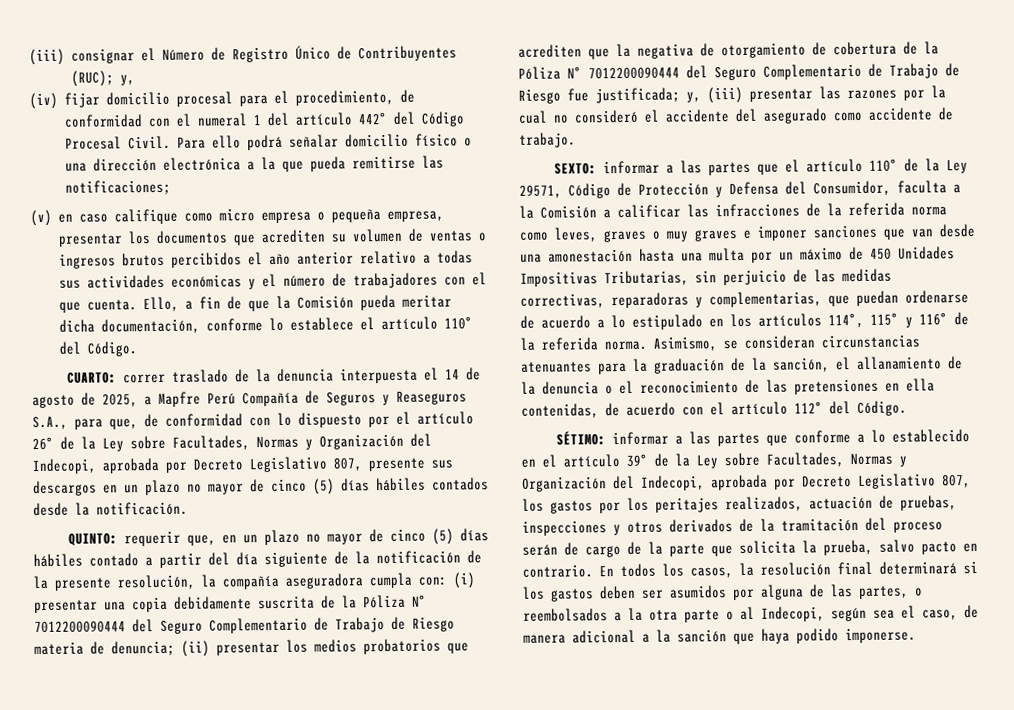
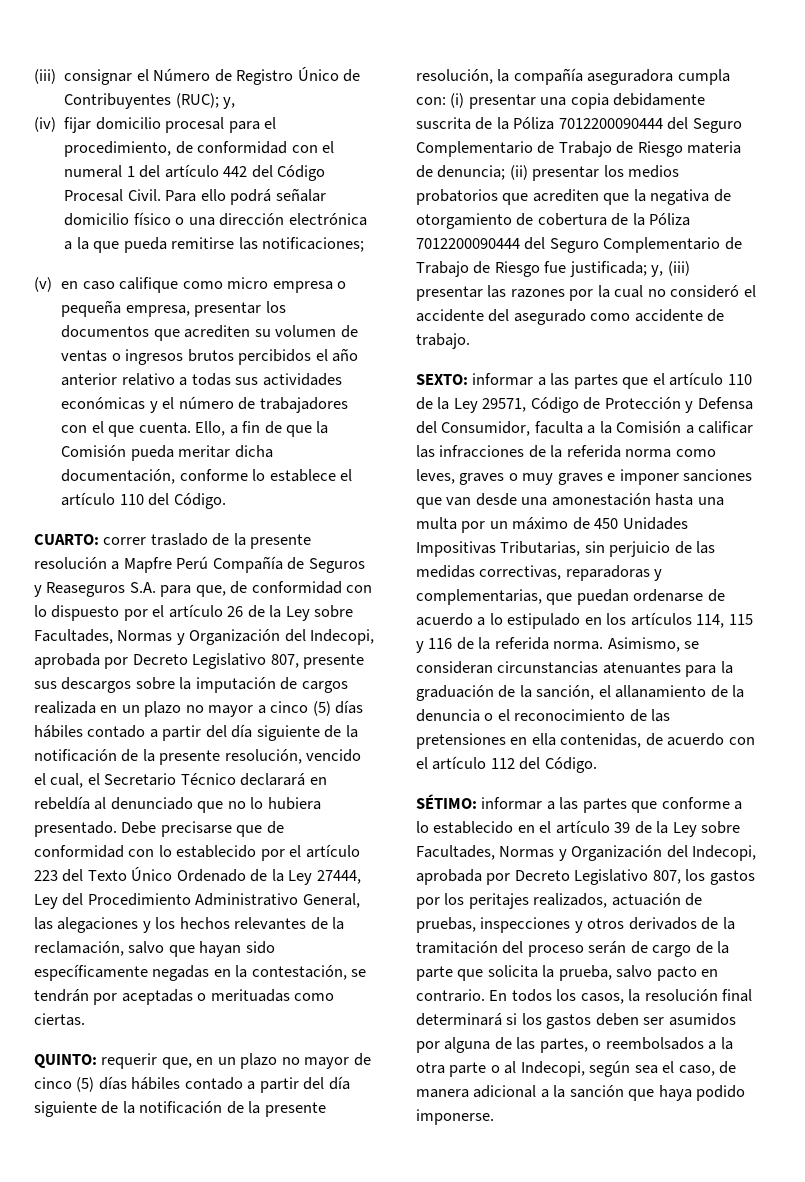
[358,112,389,125] 442° -> [223,166,248,177] 442
[444,316,474,330] 110° -> [119,494,144,505] 110
[277,367,482,384] [32,392,138,409] denuncia interpuesta el 14 de agosto de 2025, -> [250,534,312,549] [34,557,107,569] presente resolución
[32,415,68,431] S.A., -> [129,582,156,593] S.A.
[32,436,54,451] 26° -> [227,606,244,617] 26
[103,477,489,496] [33,501,188,517] en un plazo no mayor de cinco (5) días hábiles contados desde la notificación. -> [135,677,348,693] [34,700,364,717] [34,724,358,741] [34,749,362,765] [34,773,327,788] [34,796,321,813] [34,821,284,837] [34,844,360,861] [34,867,361,885] [34,893,360,909] [34,917,345,933] [34,941,275,957] [34,964,367,981] [34,989,335,1005] [34,1013,85,1026] sobre la imputación de cargos realizada en un plazo no mayor a cinco (5) días hábiles contado a partir del día siguiente de la notificación de la presente resolución, vencido el cual, el Secretario Técnico declarará en rebeldía al denunciado que no lo hubiera presentado. Debe precisarse que de conformidad con lo establecido por el artículo 223 del Texto Único Ordenado de la Ley 27444, Ley del Procedimiento Administrativo General, las alegaciones y los hechos relevantes de la reclamación, salvo que hayan sido específicamente negadas en la contestación, se tendrán por aceptadas o merituadas como ciertas.
[412,594,427,607] N° -> (555, 123) none
[567,66,582,79] N° -> (691, 219) none
[869,158,899,172] 110° -> [727,374,752,385] 110
[828,312,948,329] 114°, 115° y 116° -> [696,614,753,628] [416,638,453,653] 114, 115 y 116
[794,401,823,414] 112° -> [490,758,515,769] 112
[626,453,648,467] 39° -> [614,822,631,833] 39

